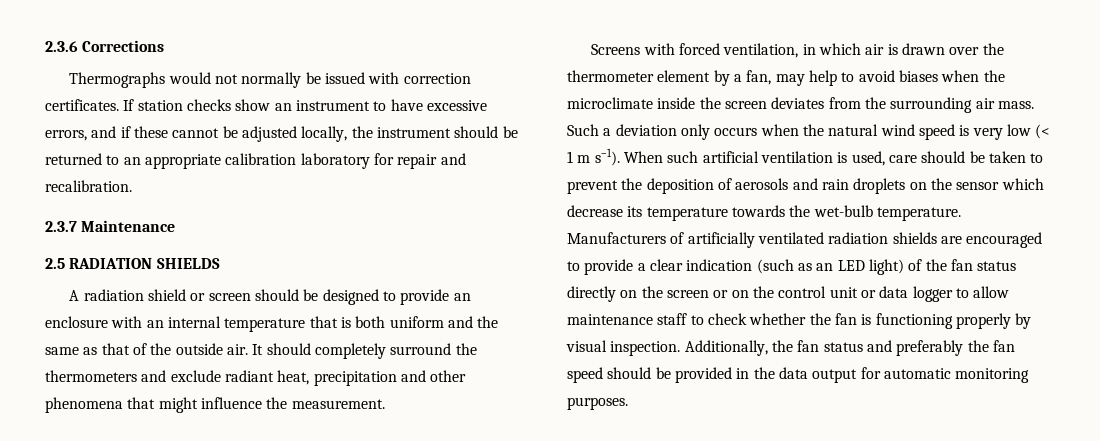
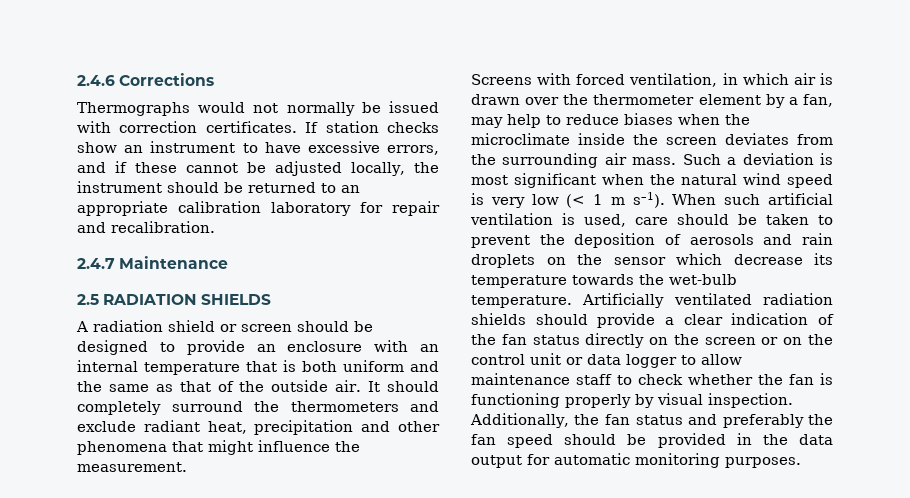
[45,41,78,52] 2.3.6 -> [77,75,115,86] 2.4.6
[45,221,77,232] 2.3.7 -> [77,258,115,269] 2.4.7
[858,70,895,82] avoid -> [566,114,619,125] reduce
[680,124,758,140] only occurs -> [820,153,833,165] [471,173,596,188] is most significant
[567,232,1043,248] [567,259,904,275] Manufacturers of artificially ventilated radiation shields are encouraged to provide a clear indication (such as an LED light) -> [582,293,833,308] [471,313,809,328] Artificially ventilated radiation shields should provide a clear indication

